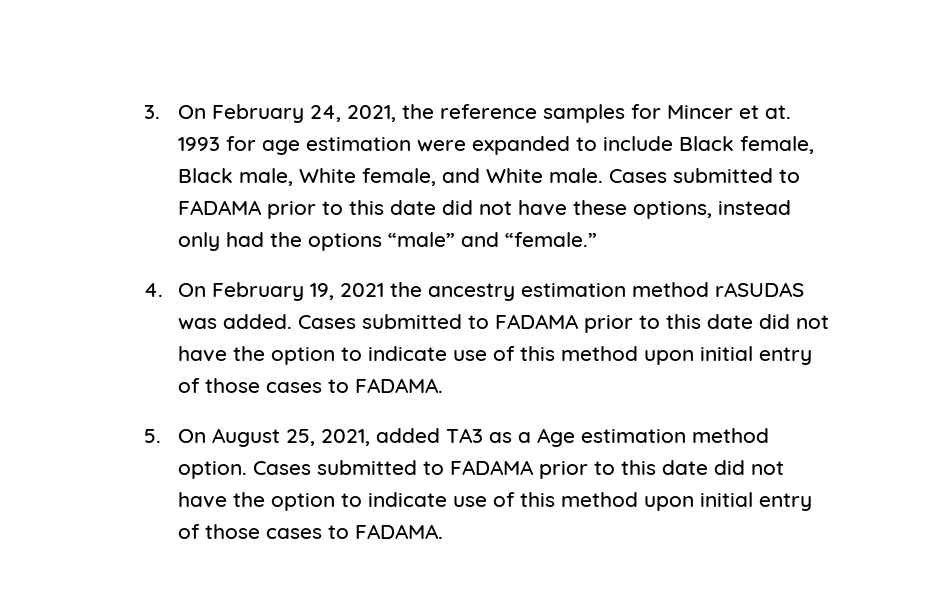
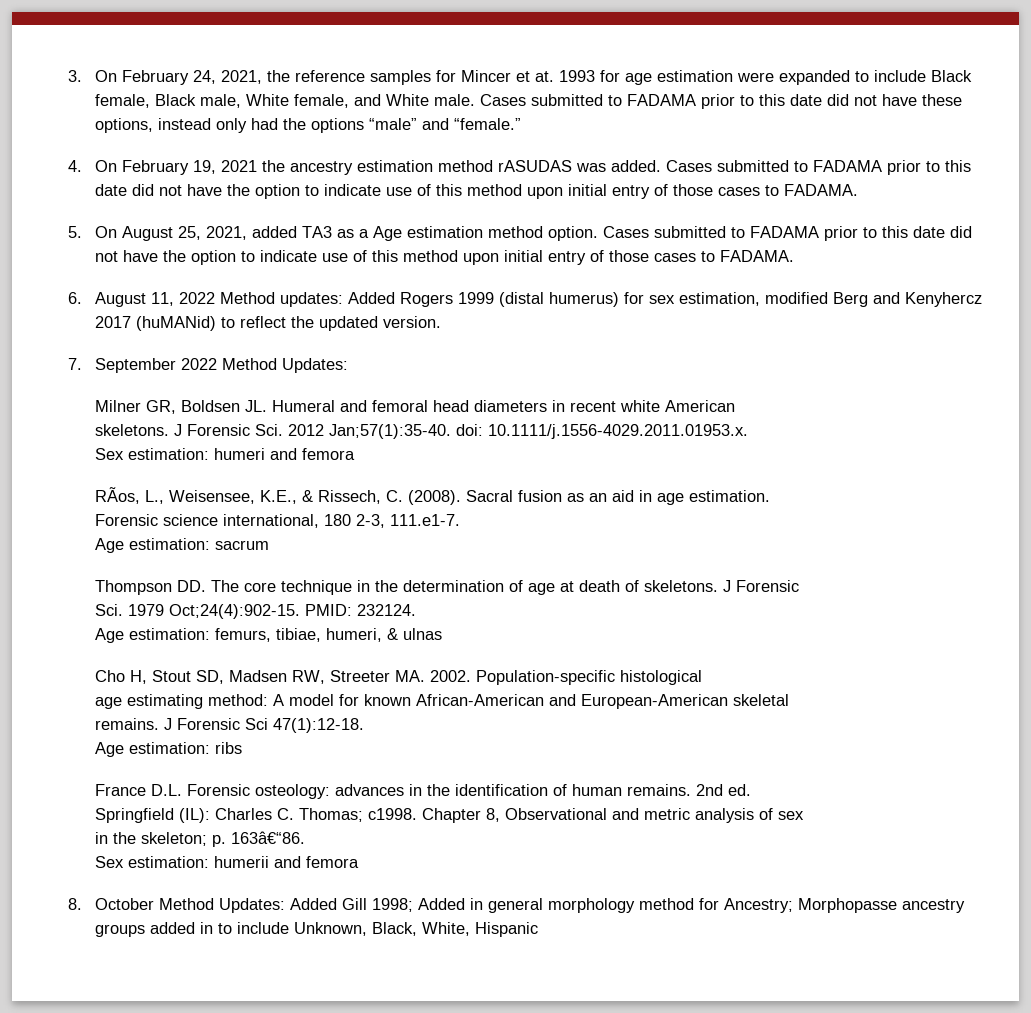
(444, 531) none -> [67,292,983,307] [95,316,442,331] [67,358,349,373] [95,400,736,414] [95,424,749,439] [95,448,356,460] [95,487,771,505] [95,514,461,528] [95,538,270,553] [95,580,800,595] [95,604,417,619] [95,628,443,643] [95,670,703,685] [95,694,790,709] [95,718,365,733] [95,742,243,757] [95,784,752,799] [95,808,805,823] [95,831,306,847] [95,856,360,868] [67,898,966,913] [95,922,539,937] // 6. August 11, 2022 Method updates: Added Rogers 1999 (distal humerus) for sex estimation, modified Berg and Kenyhercz 2017 (huMANid) to reflect the updated version. // 7. September 2022 Method Updates: // Milner GR, Boldsen JL. Humeral and femoral head diameters in recent white American // skeletons. J Forensic Sci. 2012 Jan;57(1):35-40. doi: 10.1111/j.1556-4029.2011.01953.x. // Sex estimation: humeri and femora // RÃos, L., Weisensee, K.E., & Rissech, C. (2008). Sacral fusion as an aid in age estimation. // Forensic science international, 180 2-3, 111.e1-7. // Age estimation: sacrum // Thompson DD. The core technique in the determination of age at death of skeletons. J Forensic // Sci. 1979 Oct;24(4):902-15. PMID: 232124. // Age estimation: femurs, tibiae, humeri, & ulnas // Cho H, Stout SD, Madsen RW, Streeter MA. 2002. Population-specific histological // age estimating method: A model for known African-American and European-American skeletal // remains. J Forensic Sci 47(1):12-18. // Age estimation: ribs // France D.L. Forensic osteology: advances in the identification of human remains. 2nd ed. // Springfield (IL): Charles C. Thomas; c1998. Chapter 8, Observational and metric analysis of sex // in the skeleton; p. 163â€“86. // Sex estimation: humerii and femora // 8. October Method Updates: Added Gill 1998; Added in general morphology method for Ancestry; Morphopasse ancestry groups added in to include Unknown, Black, White, Hispanic

